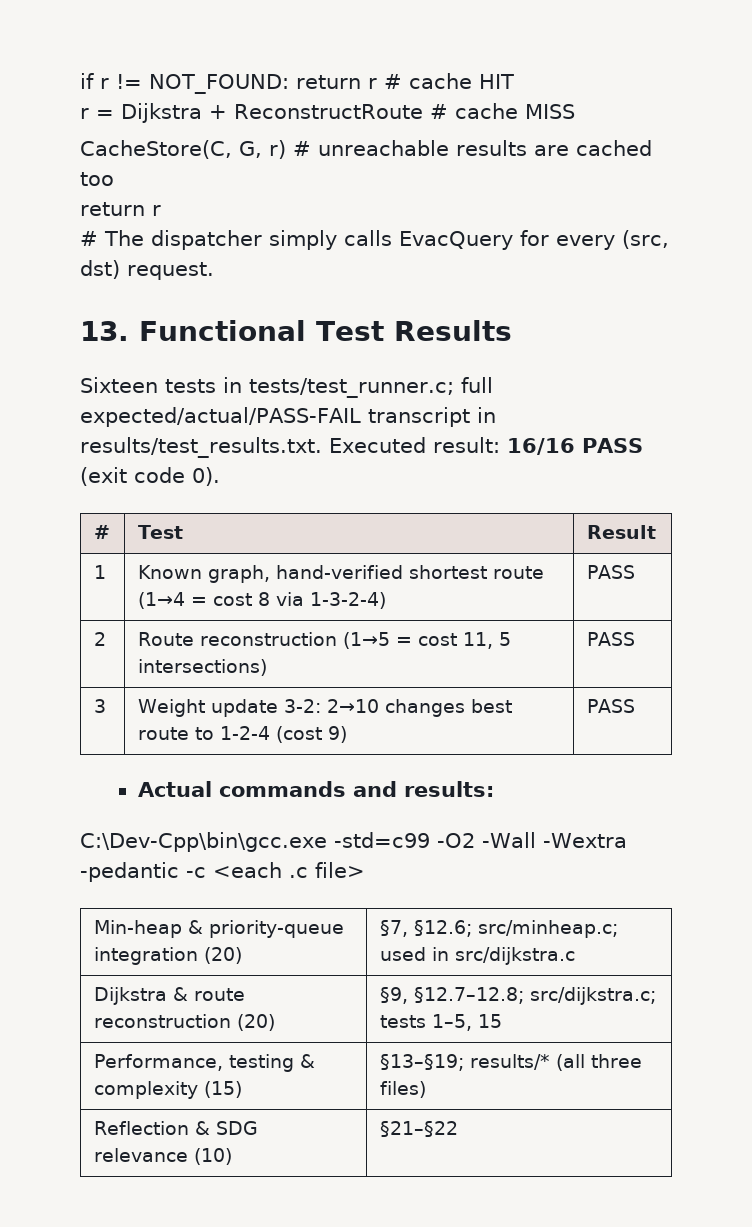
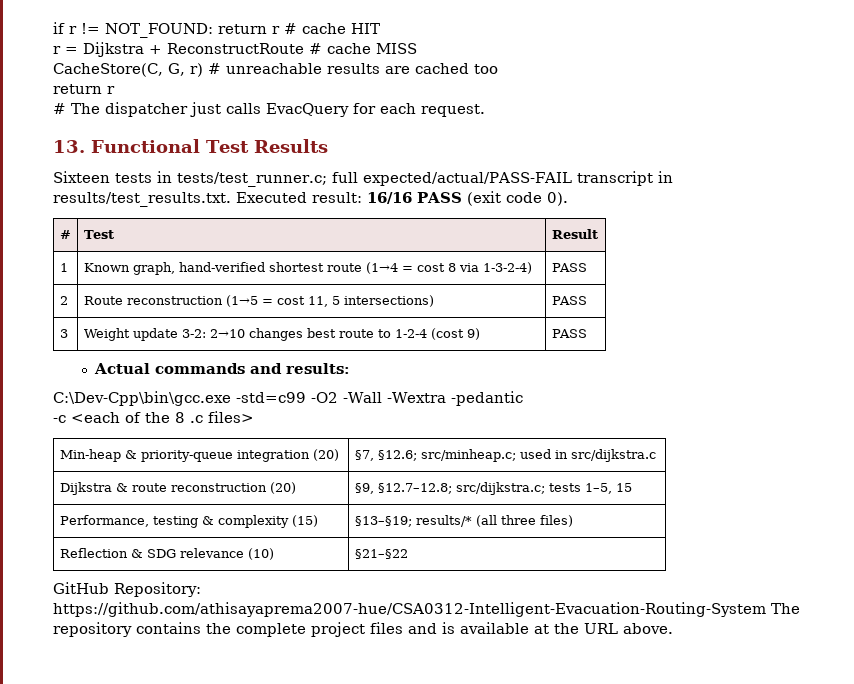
[269,230,337,250] simply -> [190,102,221,117] just
[556,230,669,250] [80,260,120,279] every (src, dst) -> [380,103,416,114] each
(179, 872) none -> (523, 398) //
[289,862,365,878] .c file> -> [125,411,254,423] of the 8 .c files>
(458, 1129) none -> [53,582,201,597] [53,602,800,617] [53,622,673,637] // GitHub Repository: https://github.com/athisayaprema2007-hue/CSA0312-Intelligent-Evacuation-Routing-System The repository contains the complete project files and is available at the URL above.

